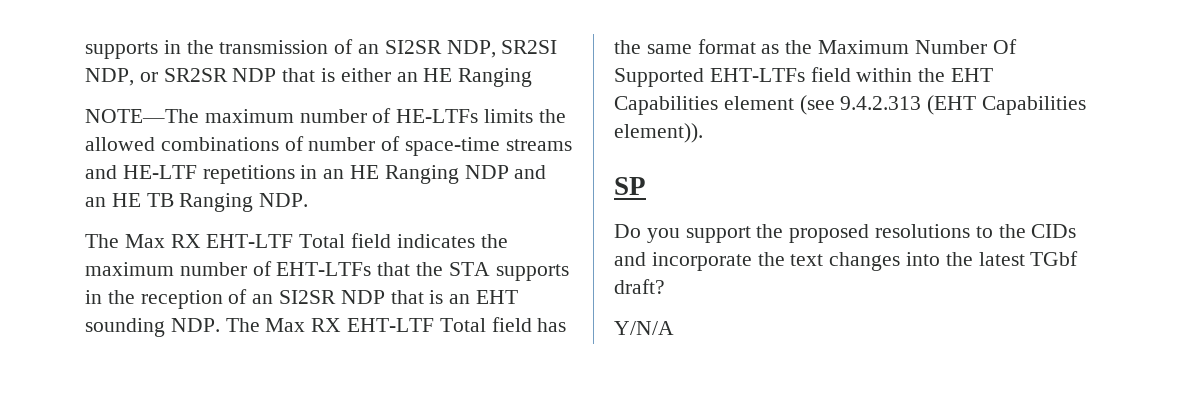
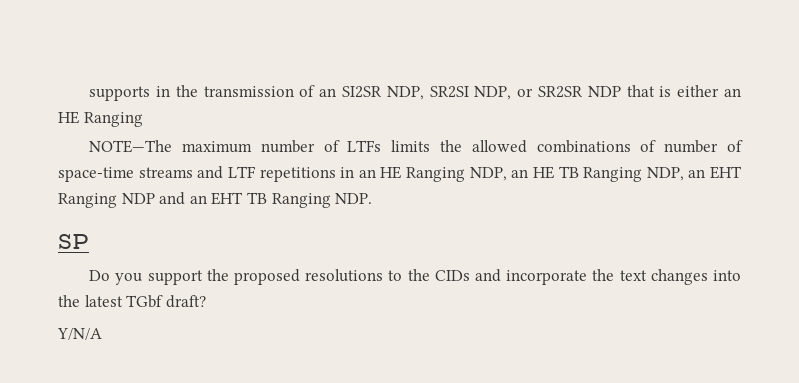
[396,109,479,123] HE-LTFs -> [347,140,382,152] LTFs
[122,165,197,179] HE-LTF -> [227,166,256,178] LTF
[464,165,547,179] NDP and -> [469,167,507,181] NDP,
[259,193,309,207] [85,233,508,248] [85,261,569,281] [85,289,519,309] [85,317,567,337] [614,39,1017,54] [614,67,994,87] [614,95,1087,115] [614,123,703,143] NDP. // The Max RX EHT-LTF Total field indicates the maximum number of EHT-LTFs that the STA supports in the reception of an SI2SR NDP that is an EHT sounding NDP. The Max RX EHT-LTF Total field has the same format as the Maximum Number Of Supported EHT-LTFs field within the EHT Capabilities element (see 9.4.2.313 (EHT Capabilities element)). -> [646,166,742,181] [58,192,373,208] NDP, an EHT Ranging NDP and an EHT TB Ranging NDP.

